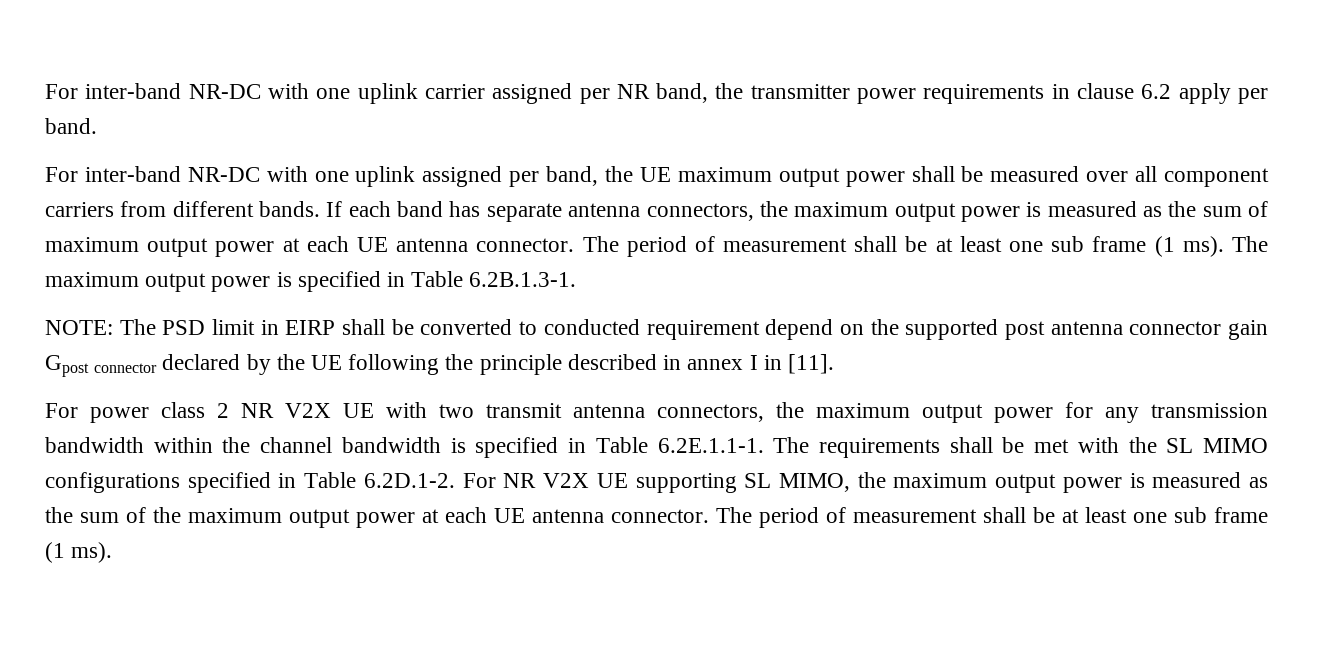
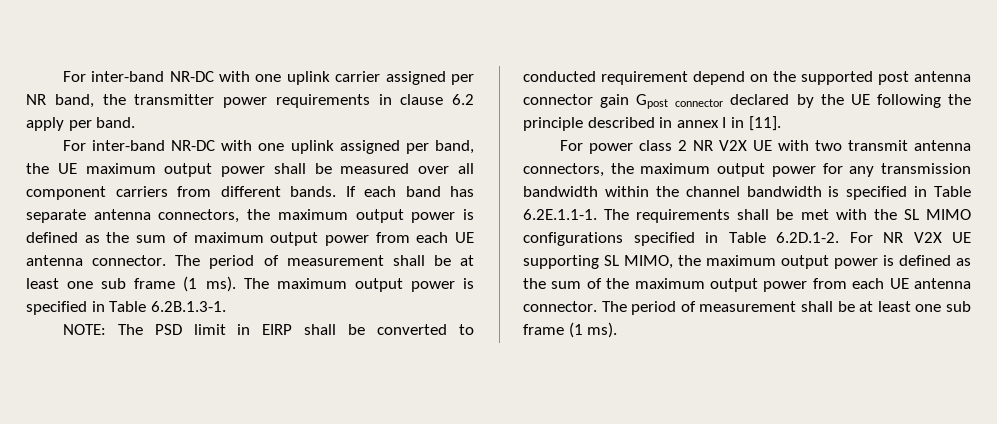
[1047,201,1137,217] measured -> [26,232,78,243] defined
[282,238,300,252] at -> [375,232,410,243] from
[1152,472,1242,488] measured -> [899,255,951,266] defined
[422,509,439,523] at -> [812,278,847,289] from

